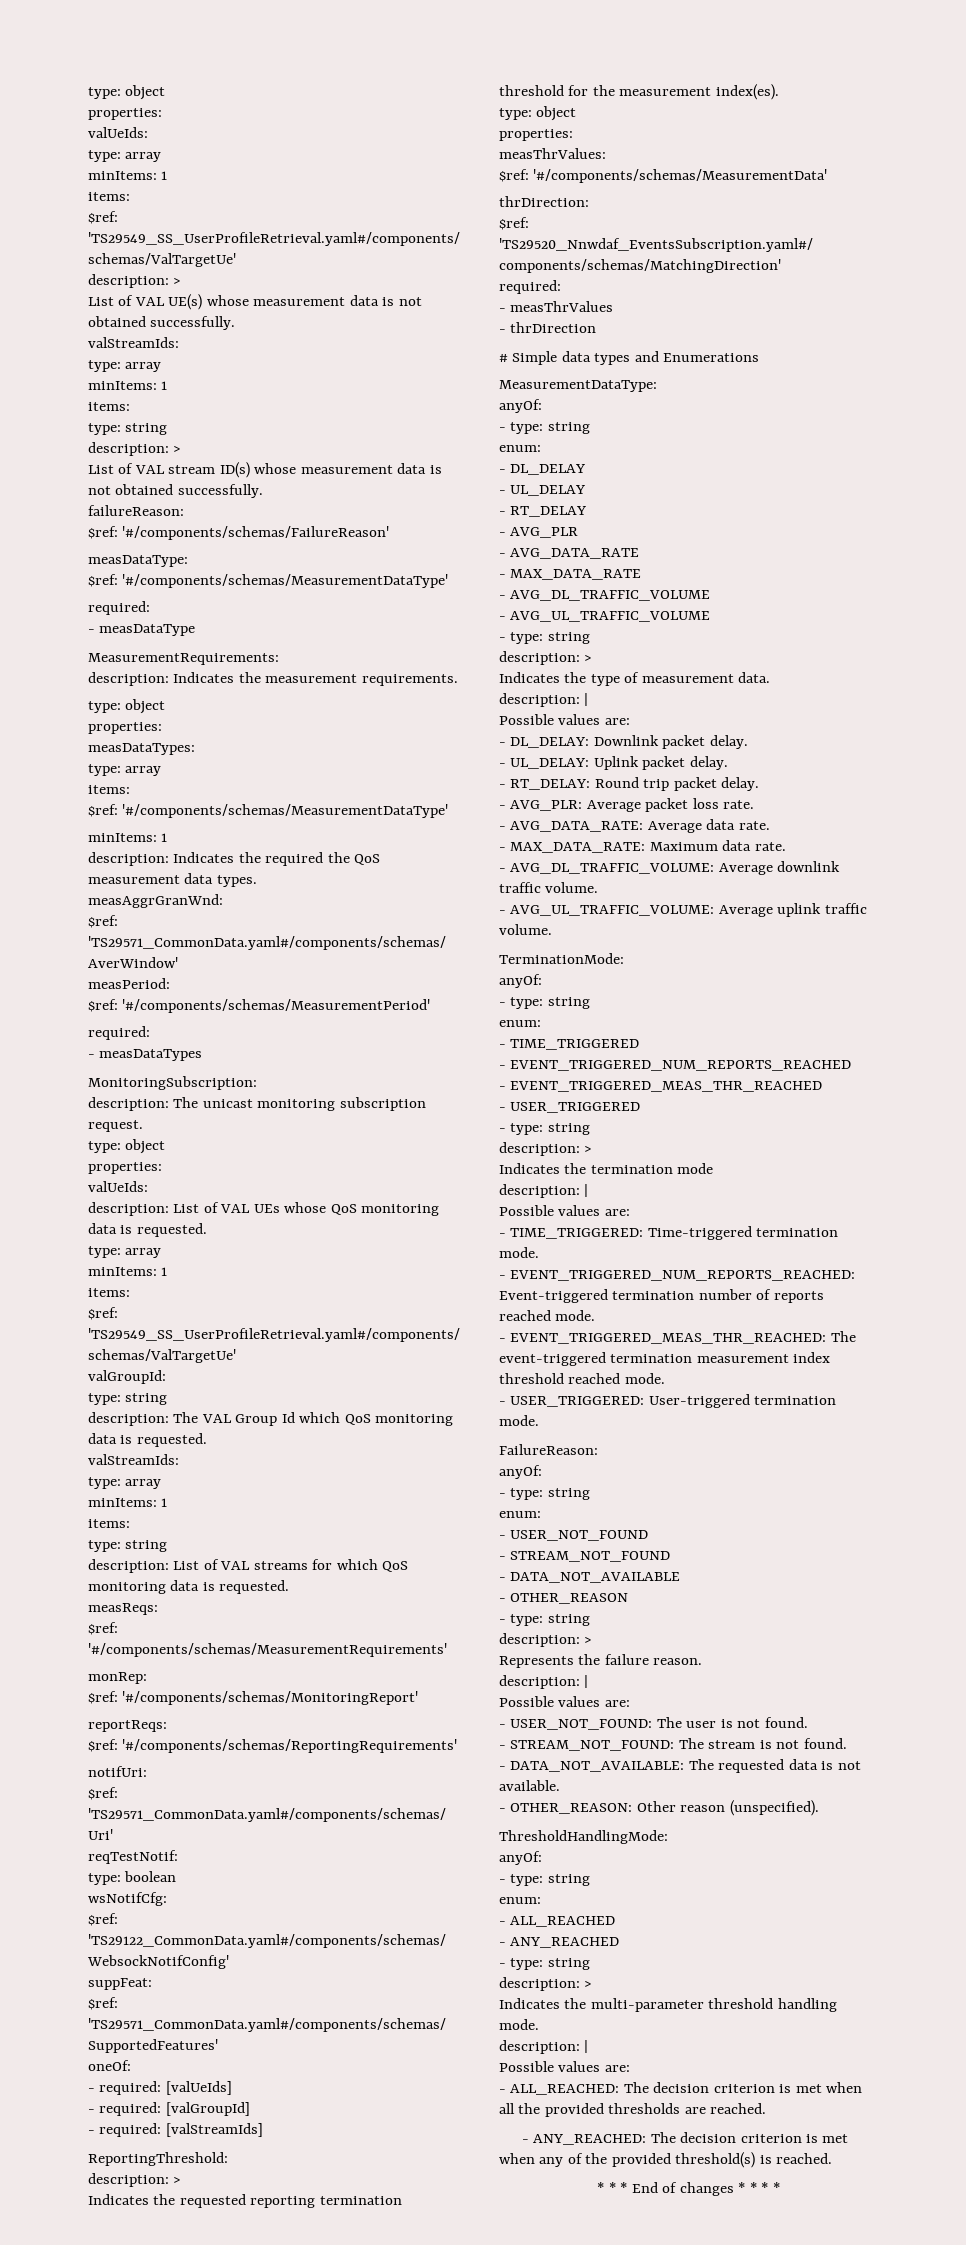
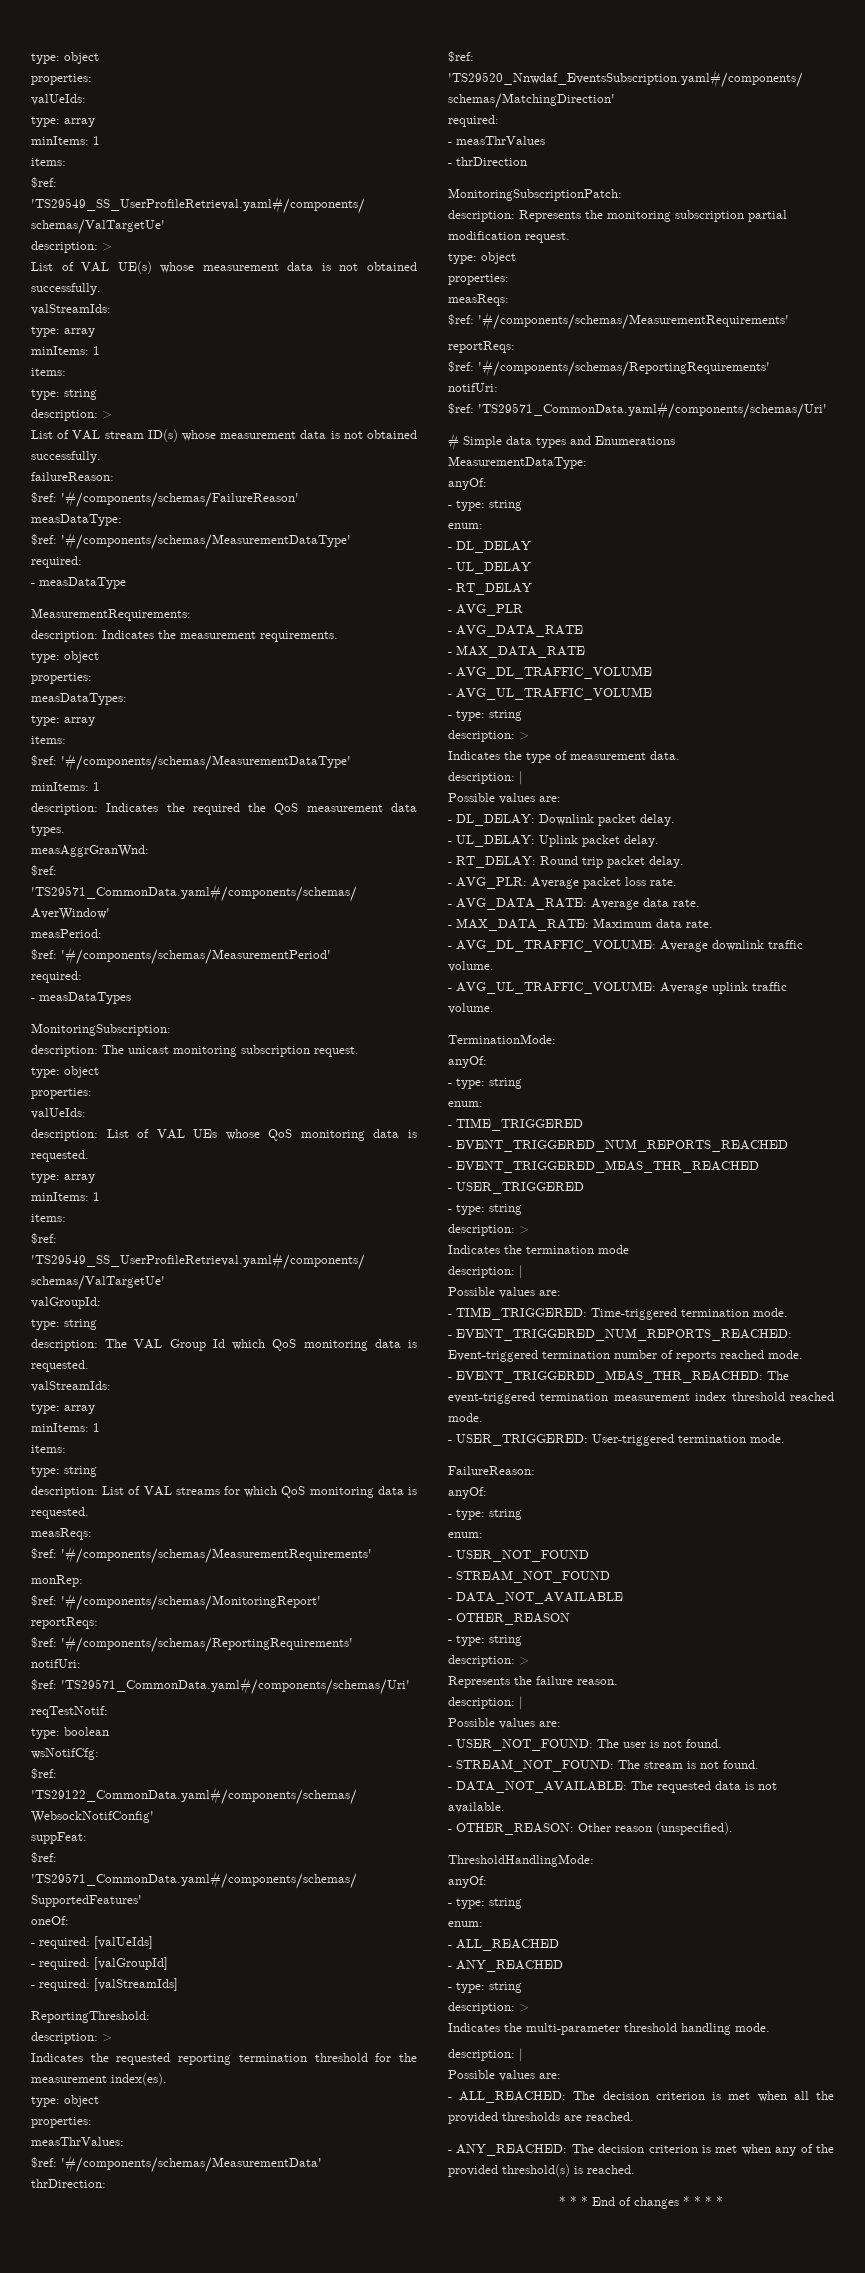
(597, 327) none -> [448,188,622,201] [448,210,787,222] [448,231,570,243] [448,252,516,264] [448,274,509,285] [448,294,509,306] [448,312,789,330] [448,341,515,353] [448,359,770,377] [448,383,498,392] [448,401,827,419] // MonitoringSubscriptionPatch: // description: Represents the monitoring subscription partial modification request. // type: object // properties: // measReqs: // $ref: '#/components/schemas/MeasurementRequirements' // reportReqs: // $ref: '#/components/schemas/ReportingRequirements' // notifUri: // $ref: 'TS29571_CommonData.yaml#/components/schemas/Uri'

